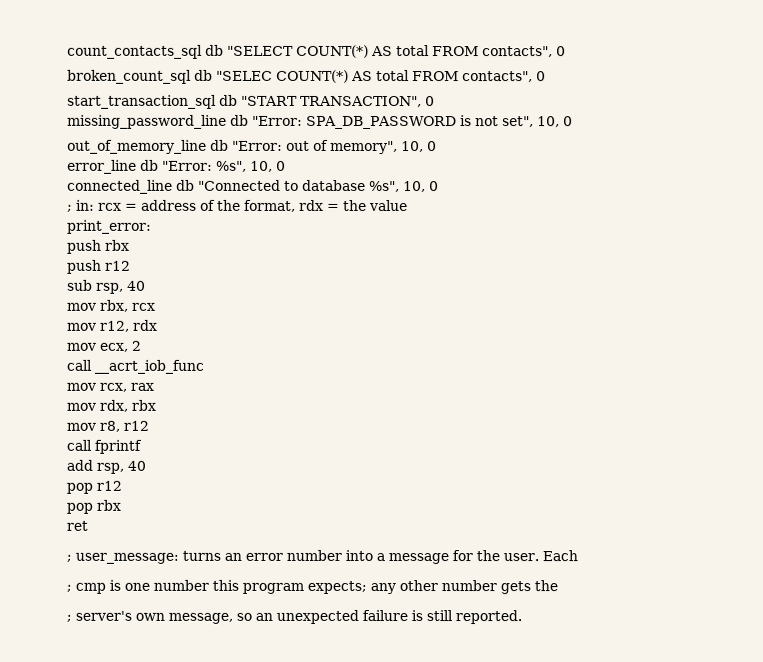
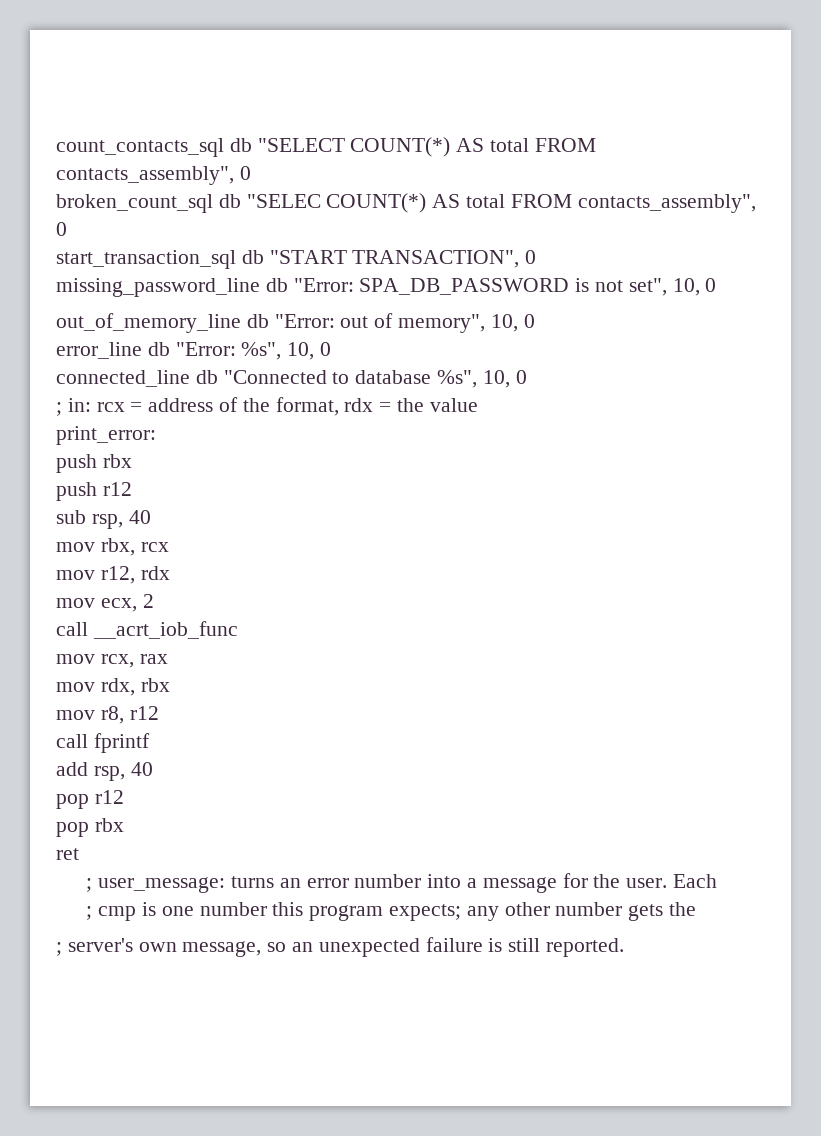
[482,46,553,58] contacts", -> [56,166,234,185] contacts_assembly",
[462,71,533,83] contacts", -> [577,194,756,213] contacts_assembly",

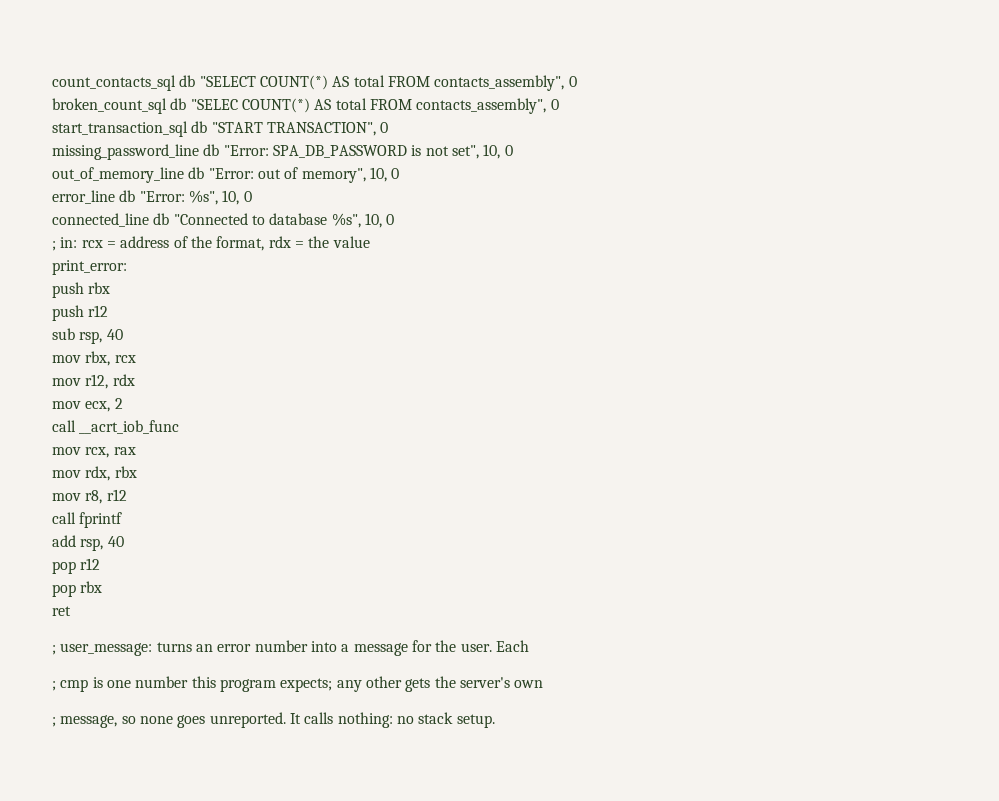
[555,902,623,916] number -> (402, 682) none
[56,937,625,957] // ; server's own message, so an unexpected failure is still reported. -> [459,677,544,688] [52,712,495,728] server's own // ; message, so none goes unreported. It calls nothing: no stack setup.

